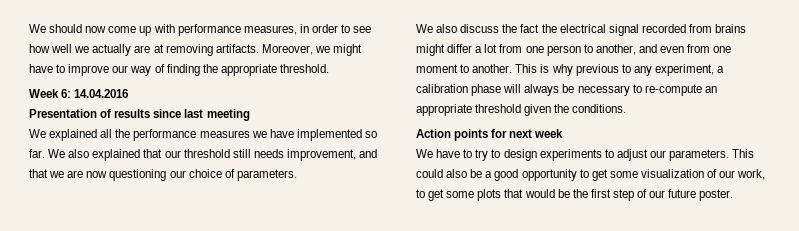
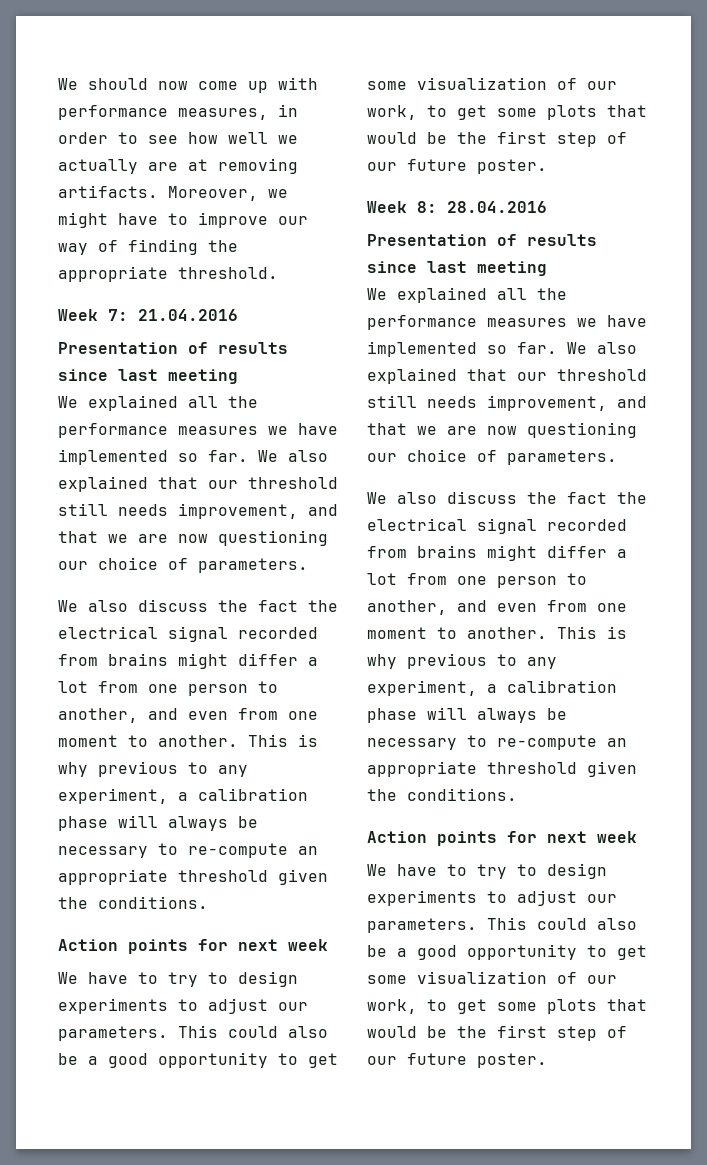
[61,89,129,98] 6: 14.04.2016 -> [108,309,238,321] 7: 21.04.2016
(734, 195) none -> [367,201,547,213] [367,234,597,246] [367,261,547,276] [367,287,567,303] [367,315,647,330] [367,341,637,357] [367,368,647,384] [367,395,647,411] [367,422,637,438] [367,449,617,465] [367,491,647,504] [367,518,627,534] [367,545,627,561] [367,573,587,588] [367,600,627,615] [367,626,627,639] [367,653,557,669] [367,680,617,696] [367,707,567,723] [367,735,627,750] [367,761,637,777] [367,788,517,801] [367,831,637,846] [367,863,607,879] [367,890,617,906] [367,917,637,933] [367,944,647,960] [367,971,617,984] [367,999,647,1014] [367,1025,627,1041] [367,1053,547,1068] // Week 8: 28.04.2016 // Presentation of results since last meeting // We explained all the performance measures we have implemented so far. We also explained that our threshold still needs improvement, and that we are now questioning our choice of parameters. // We also discuss the fact the electrical signal recorded from brains might differ a lot from one person to another, and even from one moment to another. This is why previous to any experiment, a calibration phase will always be necessary to re-compute an appropriate threshold given the conditions. // Action points for next week // We have to try to design experiments to adjust our parameters. This could also be a good opportunity to get some visualization of our work, to get some plots that would be the first step of our future poster.

